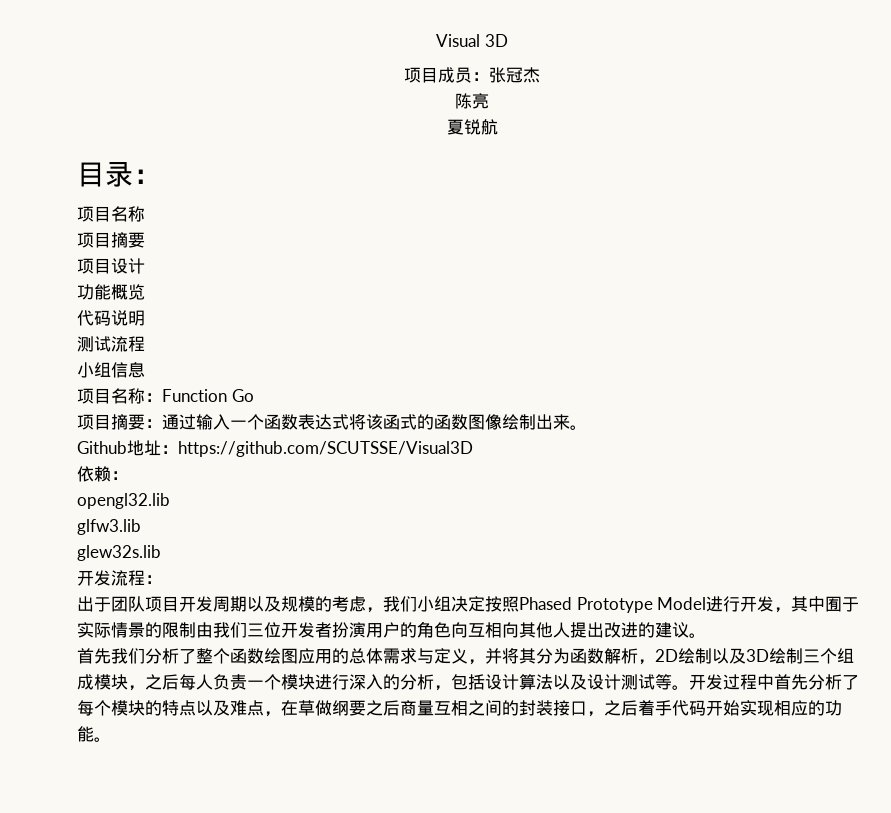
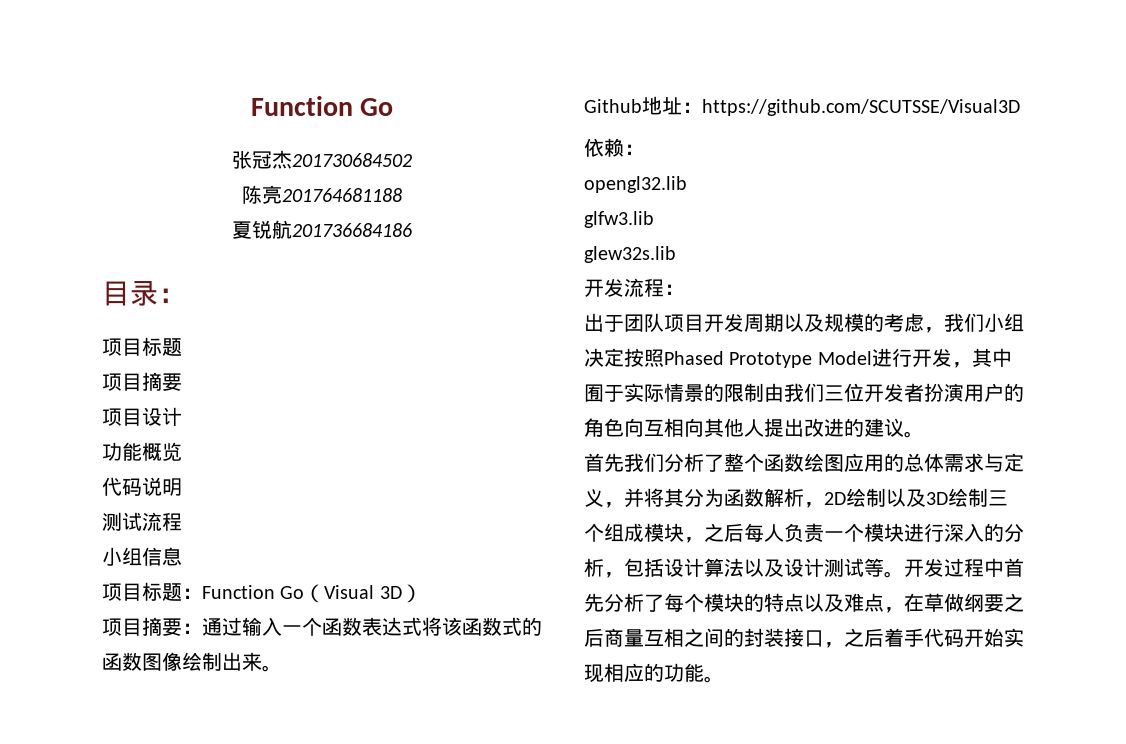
[436,34,508,47] [404,67,489,83] Visual 3D // 项目成员： -> [250,96,394,116] Function Go //
(540, 75) none -> [292,153,412,167] 201730684502
(489, 101) none -> [282,188,402,202] 201764681188
(498, 127) none -> [292,223,412,237] 201736684186
[111,206,145,222] 名称 -> [142,337,182,356] 标题
[111,388,145,404] 名称 -> [142,582,182,601] 标题
(254, 395) none -> [304,584,422,603] （Visual 3D）
(400, 422) none -> [482,617,502,636] 数

